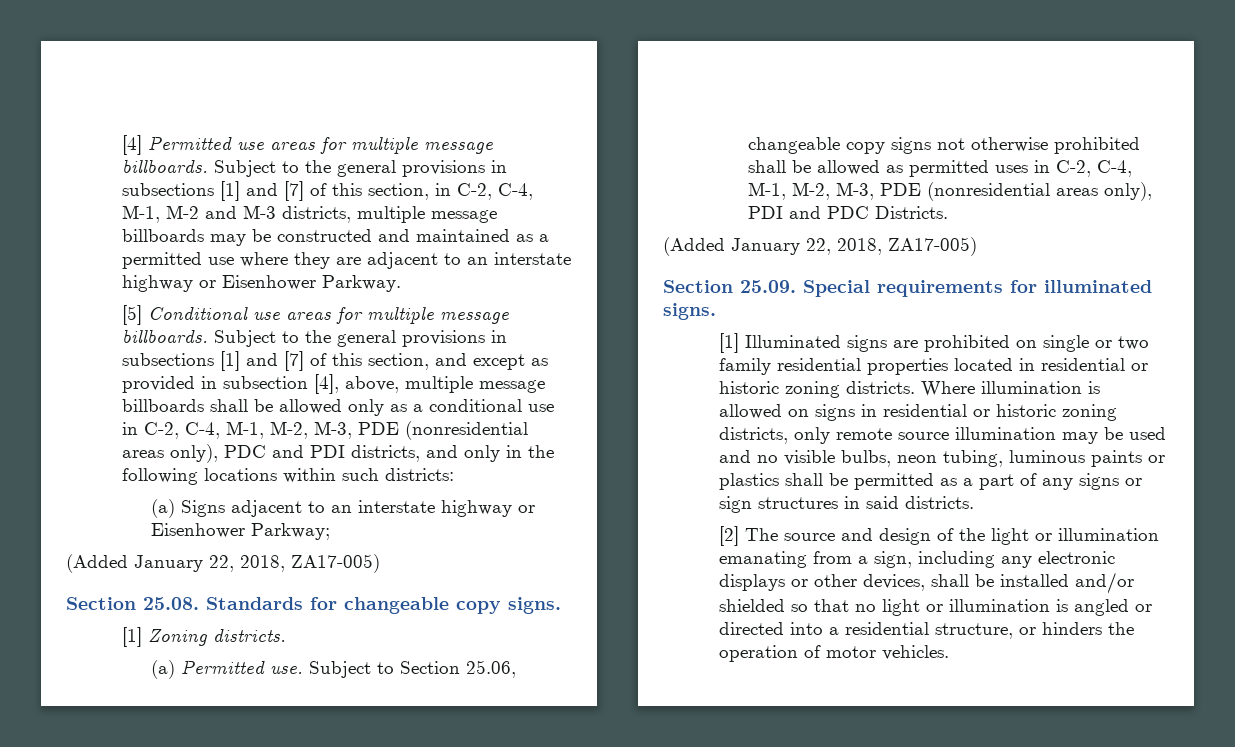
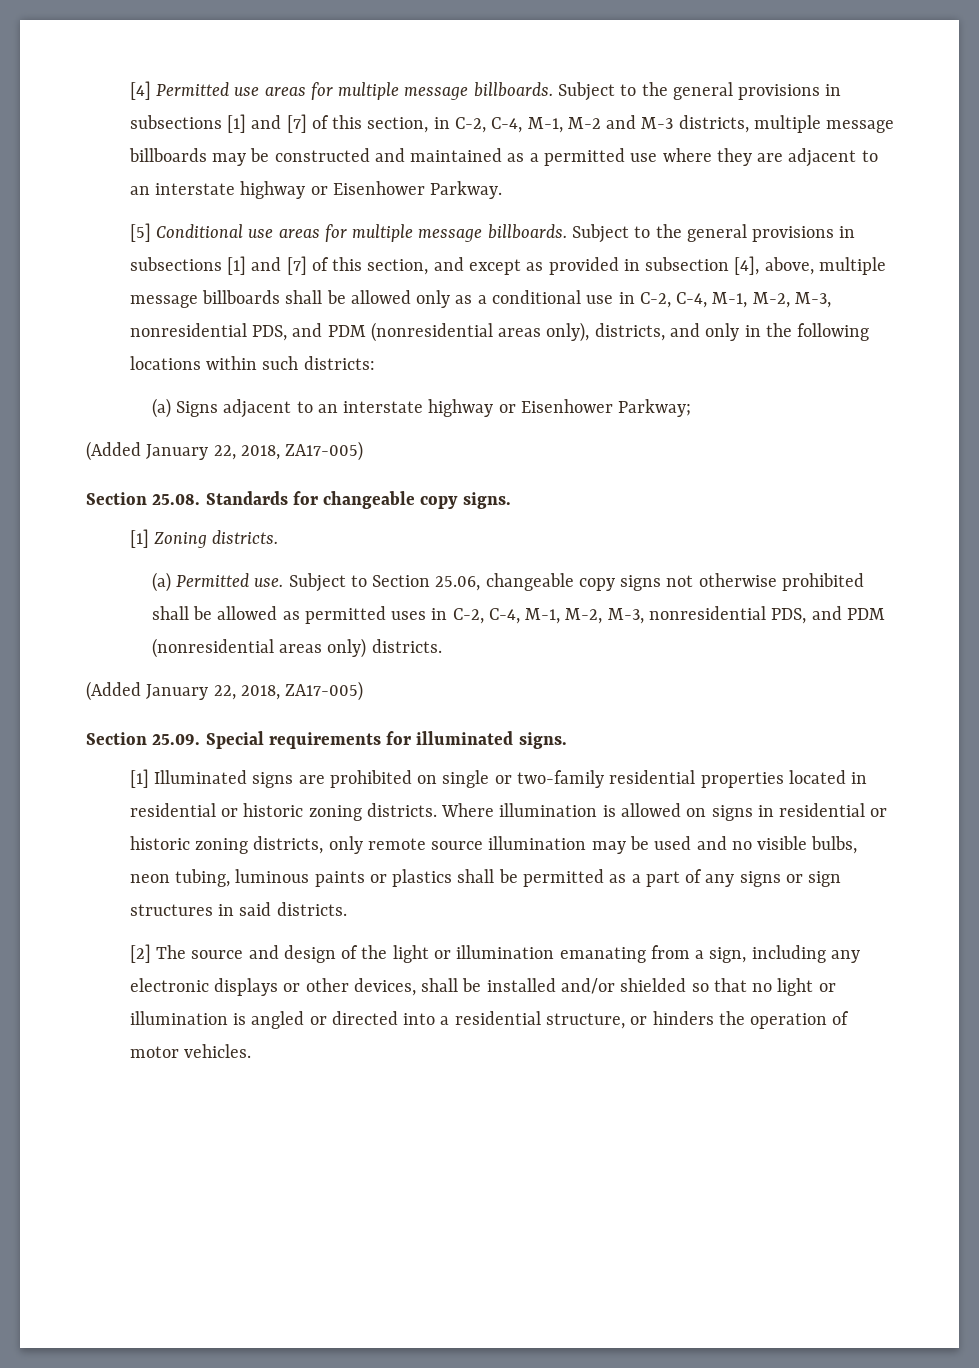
[358,421,529,440] [122,444,346,463] PDE (nonresidential areas only), PDC and PDI -> [129,322,590,342] nonresidential PDS, and PDM (nonresidential areas only),
[879,182,1152,201] [747,206,948,219] PDE (nonresidential areas only), PDI and PDC Districts. -> [649,606,885,624] [151,638,442,658] nonresidential PDS, and PDM (nonresidential areas only) districts.
[1118,336,1150,350] [719,358,772,375] two family -> [517,770,605,788] two-family

